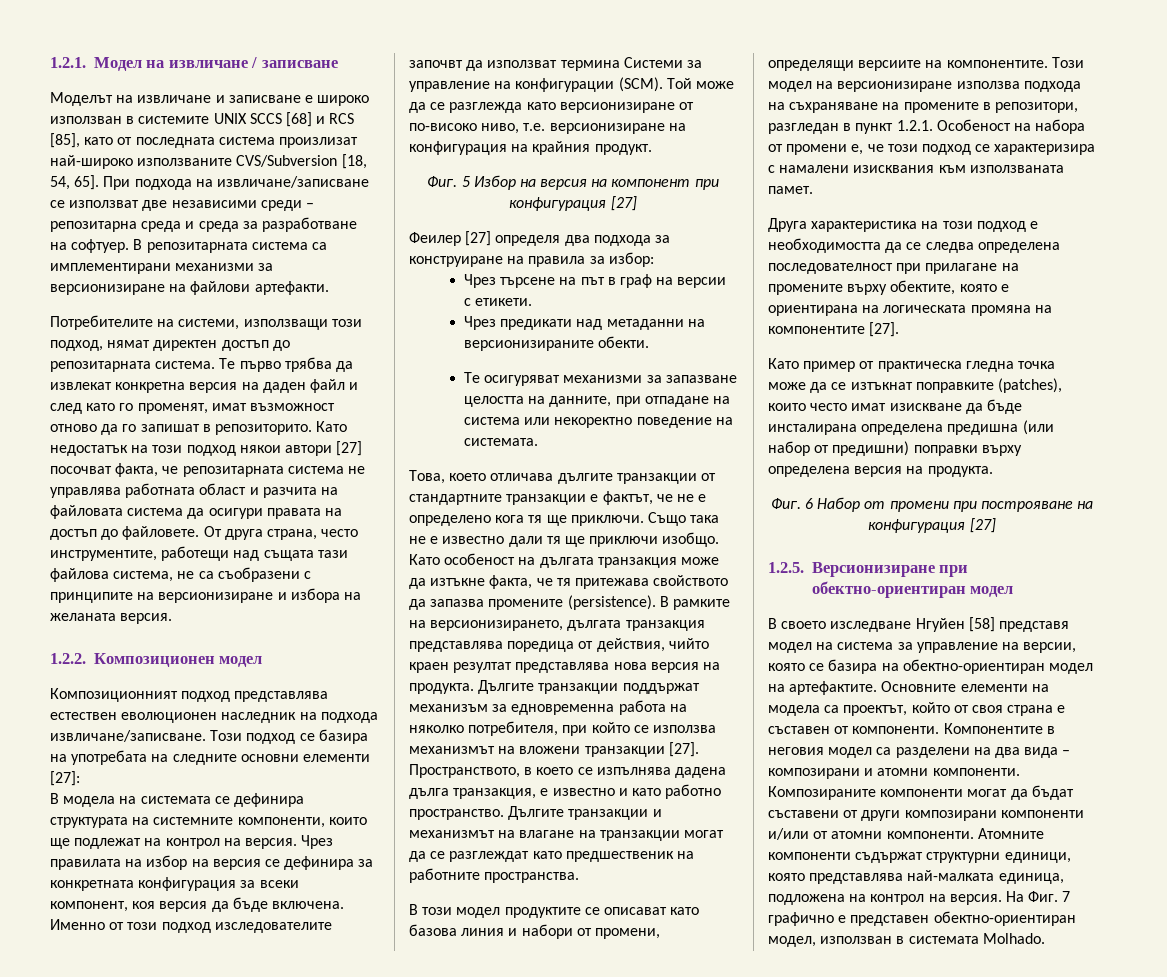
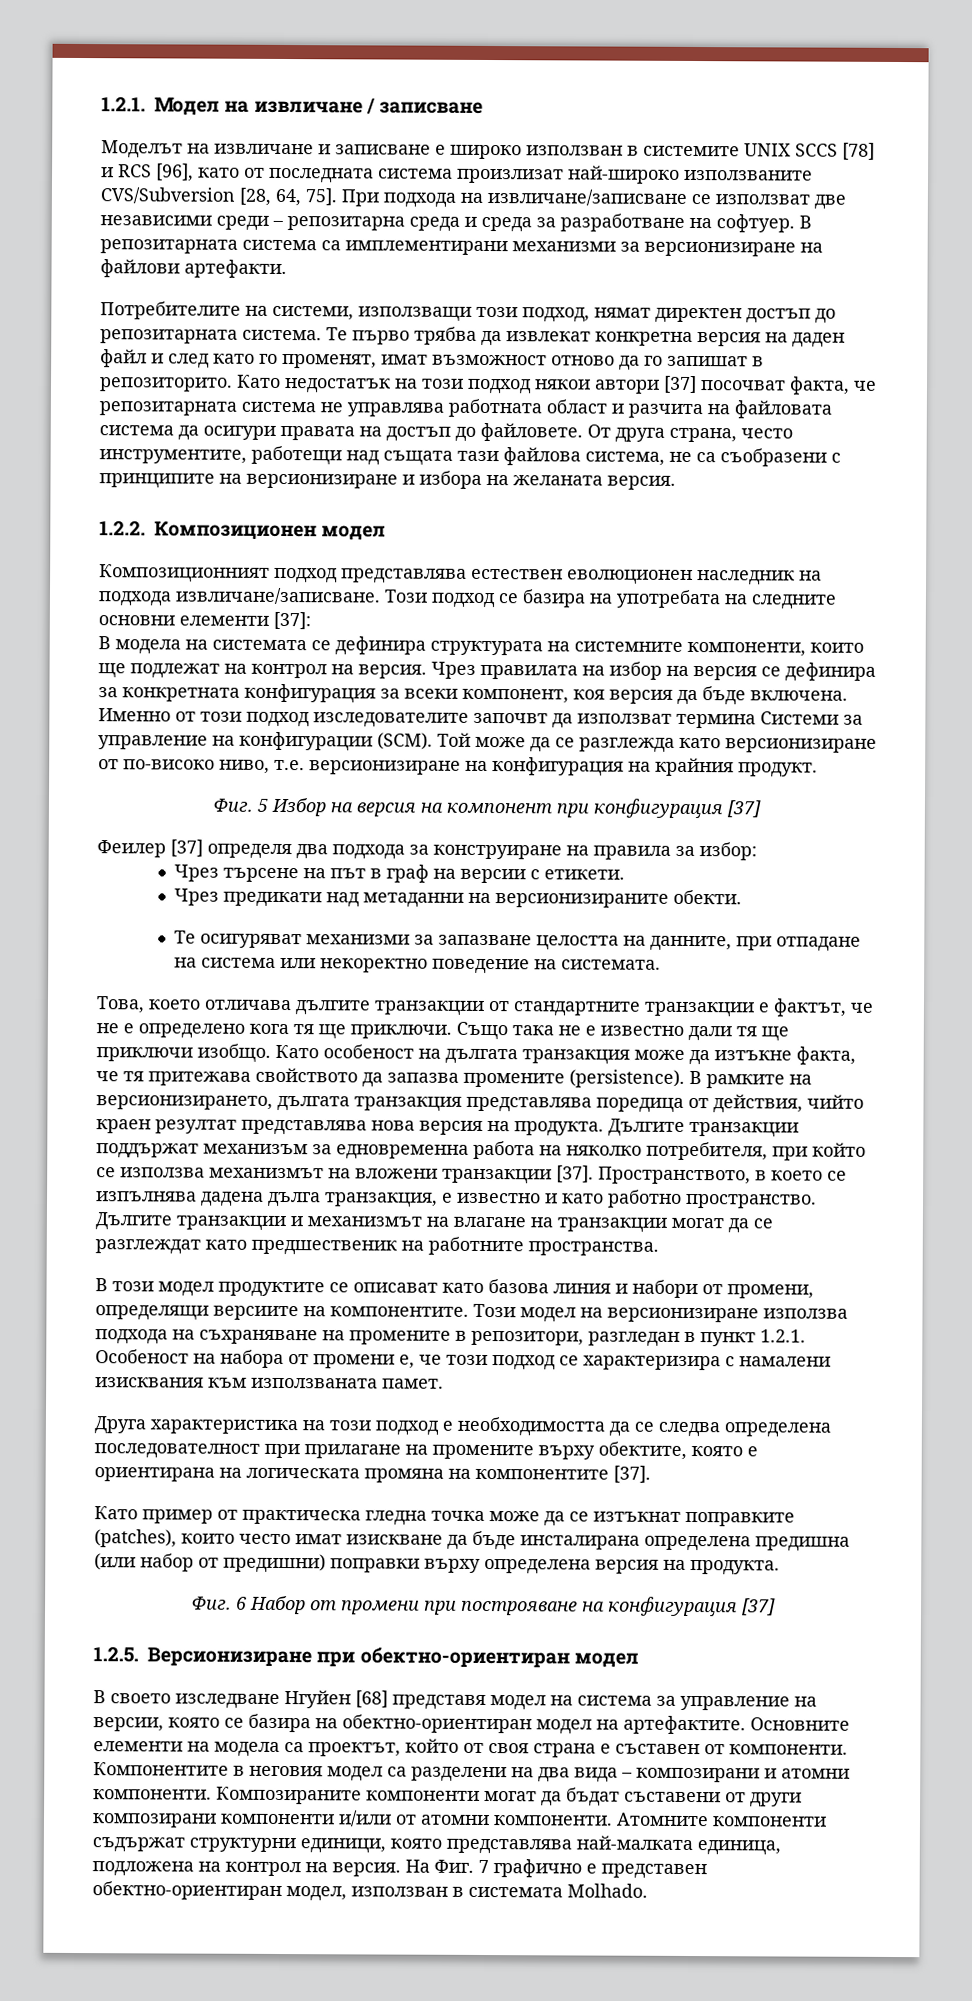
[285,112,312,127] [68] -> [842,142,875,160] [78]
[50,133,80,148] [85], -> [155,163,194,182] [96],
[341,154,367,169] [50,175,100,190] [18, 54, 65]. -> [239,187,337,207] [28, 64, 75].
[336,441,363,456] [27] -> [663,375,697,394] [37]
[50,771,80,786] [27]: -> [273,611,311,630] [37]:
[610,196,637,211] [27] -> [727,800,761,818] [37]
[465,231,492,246] [27] -> [170,839,203,857] [37]
[668,742,699,757] [27]. -> [556,1165,594,1183] [37].
[869,322,900,337] [27]. -> [613,1465,651,1483] [37].
[969,518,996,533] [27] -> [741,1598,776,1616] [37]
[968,617,995,632] [58] -> [355,1690,388,1708] [68]

